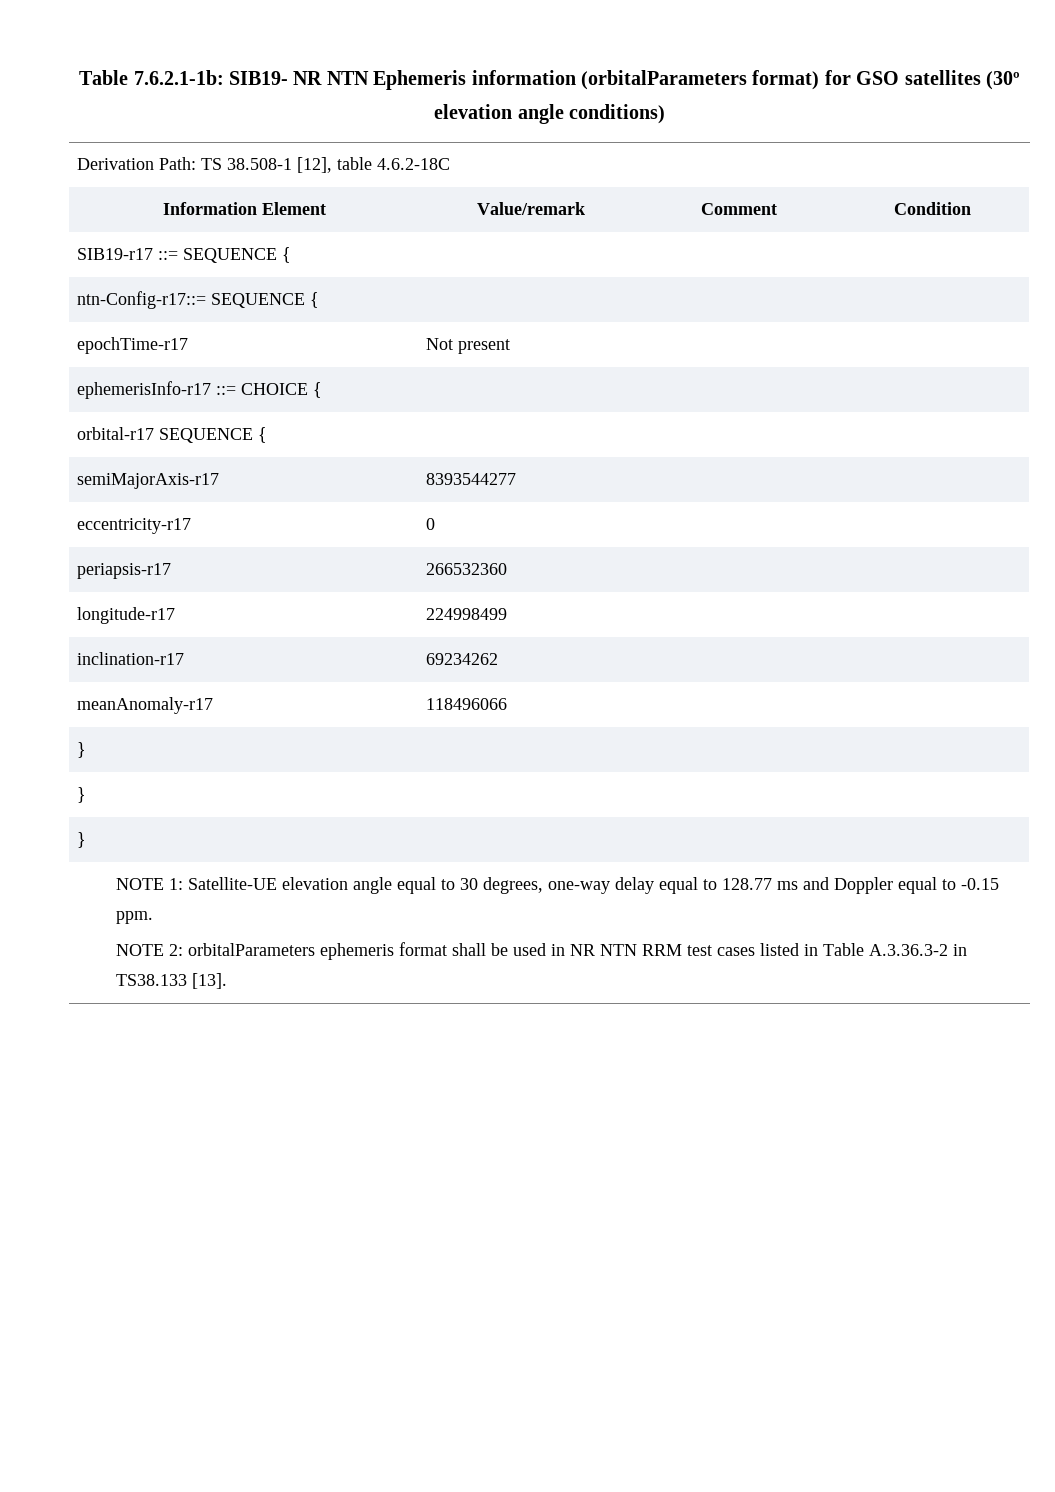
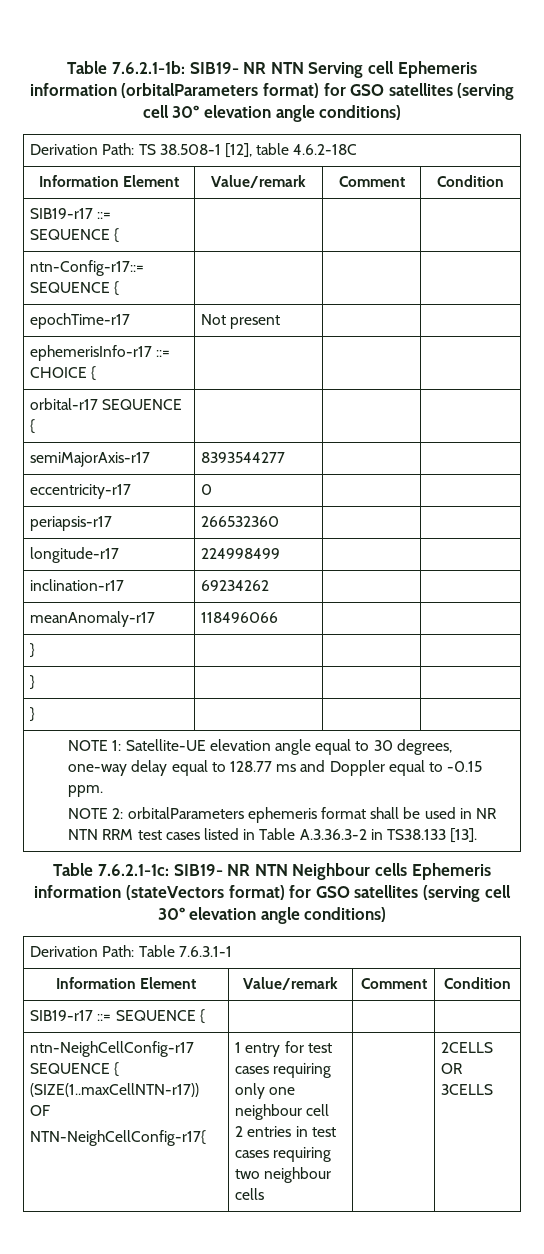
(369, 78) none -> [308,61,394,78] Serving cell
[985,71,1020,90] (30º -> [457,83,515,100] [142,105,200,118] (serving cell 30º
(227, 981) none -> [53,863,491,880] [34,885,511,902] [157,907,387,924] [30,945,232,957] [55,977,197,989] [243,977,338,990] [360,978,427,989] [444,977,511,989] [30,1009,205,1024] [30,1041,195,1057] [30,1062,120,1077] [30,1083,200,1097] [30,1105,51,1116] [30,1130,207,1146] [235,1041,332,1057] [235,1063,332,1078] [235,1083,296,1099] [235,1104,330,1120] [235,1126,336,1137] [235,1147,332,1162] [235,1167,332,1183] [235,1188,265,1200] [441,1042,494,1053] [441,1063,464,1074] [441,1084,494,1095] // Table 7.6.2.1-1c: SIB19- NR NTN Neighbour cells Ephemeris information (stateVectors format) for GSO satellites (serving cell 30º elevation angle conditions) // Derivation Path: Table 7.6.3.1-1 // Information Element | Value/remark | Comment | Condition // SIB19-r17 ::= SEQUENCE { | | | // ntn-NeighCellConfig-r17 SEQUENCE { (SIZE(1..maxCellNTN-r17)) OF // NTN-NeighCellConfig-r17{ | 1 entry for test cases requiring only one neighbour cell // 2 entries in test cases requiring two neighbour cells | | 2CELLS OR 3CELLS

